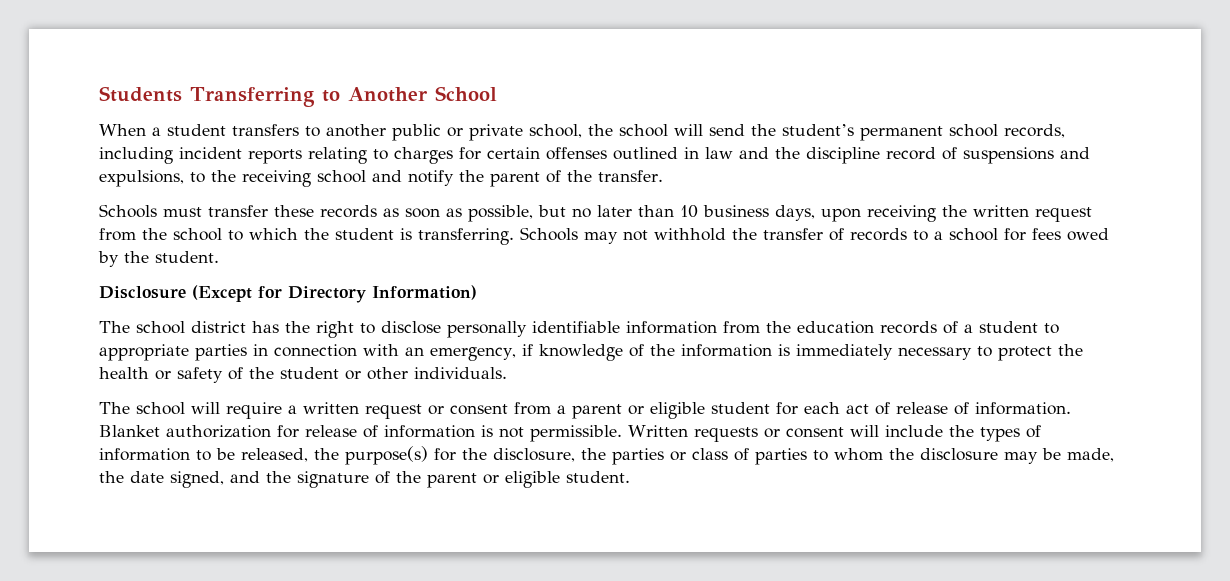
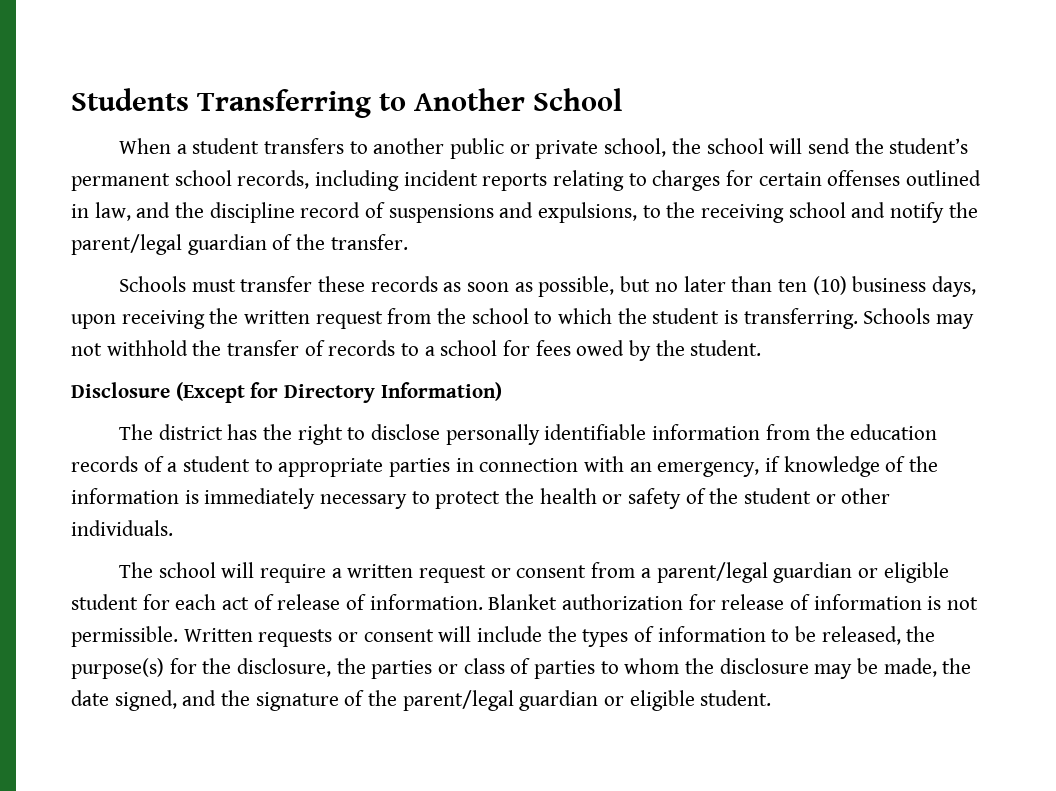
[705,147,733,159] law -> [94,202,131,221] law,
[490,172,540,187] parent -> [71,234,267,255] parent/legal guardian
[680,205,698,218] 10 -> [777,276,847,295] ten (10)
[136,321,185,334] school -> (154, 432) none
[572,404,622,419] parent -> [656,562,853,583] parent/legal guardian
[427,473,477,488] parent -> [402,690,599,711] parent/legal guardian

